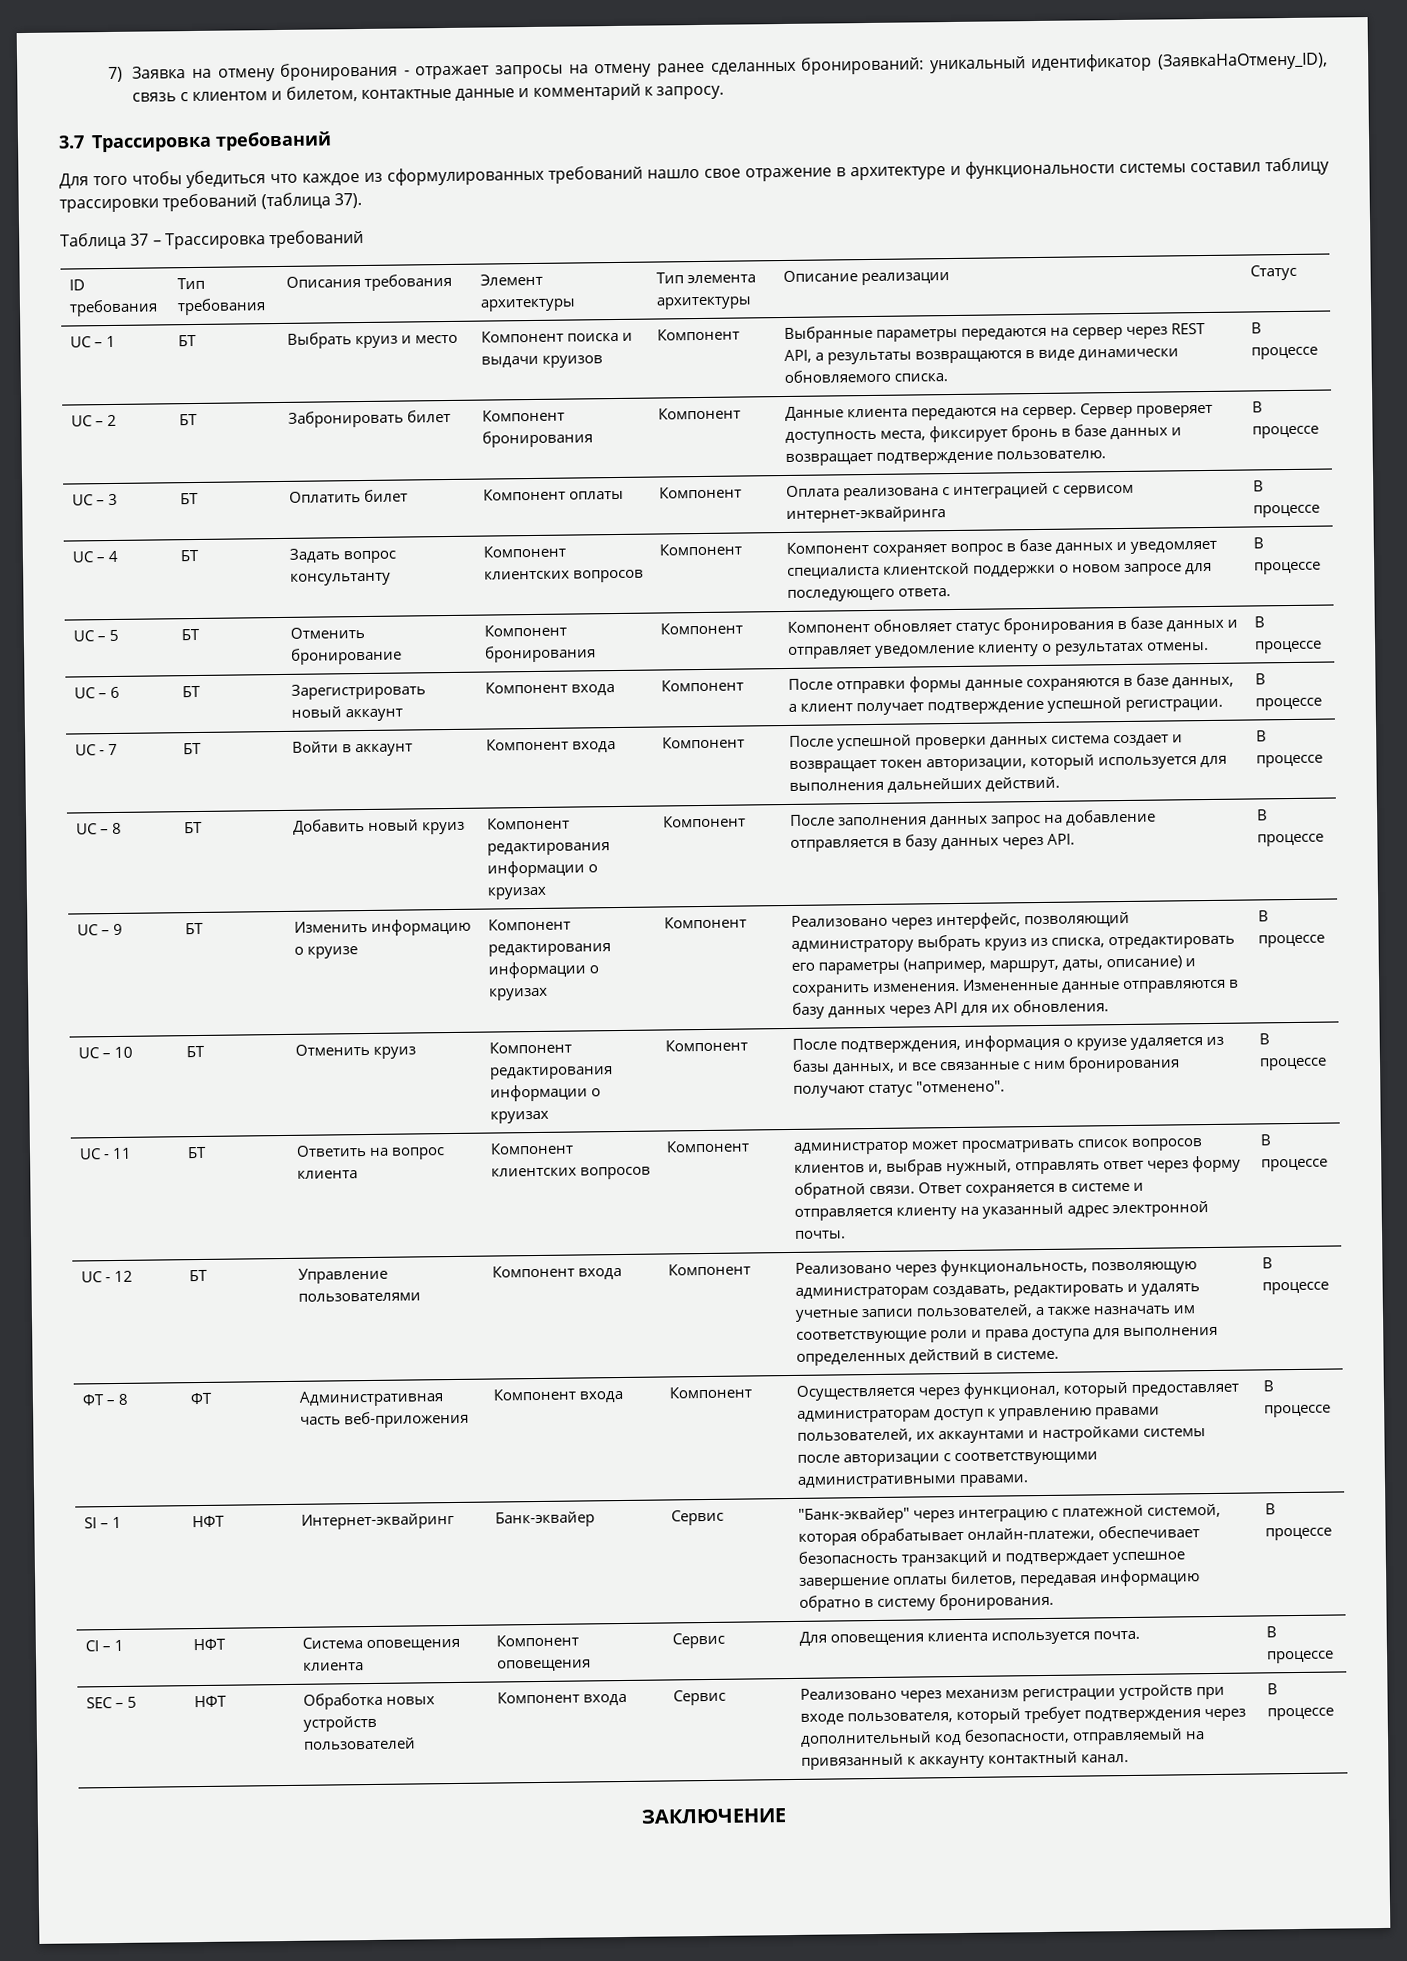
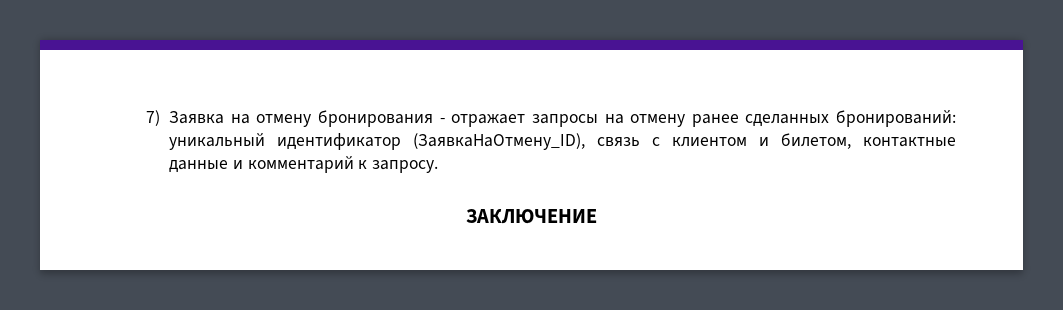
[58,131,332,153] [59,157,1330,189] [59,192,362,213] [60,229,365,250] [68,279,85,291] [68,299,158,317] [176,277,205,290] [176,298,266,316] [285,273,452,291] [479,273,543,286] [479,298,576,312] [655,272,756,284] [655,296,752,310] [782,270,950,286] [1249,264,1297,281] [69,335,116,348] [177,334,197,347] [286,332,458,349] [480,330,633,343] [480,355,603,368] [656,328,740,341] [783,322,1206,344] [783,348,1179,365] [783,369,948,384] [1250,322,1262,334] [1250,346,1318,360] [70,414,117,427] [178,413,198,426] [287,409,451,428] [481,409,565,422] [481,430,593,448] [657,407,741,420] [784,402,1213,422] [784,424,1182,444] [784,450,1106,466] [1251,401,1263,413] [1251,425,1319,439] [71,493,118,506] [179,492,199,505] [288,489,408,503] [482,488,624,501] [658,486,742,499] [785,482,1134,501] [785,506,946,523] [1252,480,1264,492] [1252,504,1320,518] [71,550,118,563] [179,549,199,562] [288,548,397,564] [289,572,391,586] [482,545,566,558] [483,569,644,583] [658,543,742,556] [785,538,1217,557] [786,562,1212,579] [786,588,951,602] [1252,537,1264,549] [1253,561,1321,575] [72,629,119,642] [180,628,200,641] [289,626,365,639] [290,647,402,665] [483,624,567,637] [484,645,596,663] [659,622,743,635] [786,616,1238,635] [787,641,1209,659] [1253,616,1265,628] [1254,640,1322,654] [73,686,120,699] [181,685,201,698] [290,683,426,700] [290,706,403,722] [484,681,615,696] [660,679,744,692] [787,673,1234,694] [787,697,1223,716] [1254,673,1266,685] [1254,697,1322,711] [74,743,118,756] [182,742,202,755] [291,741,413,757] [485,738,616,753] [661,736,745,749] [788,734,1183,751] [788,754,1227,773] [788,776,1060,793] [1255,730,1267,742] [1255,754,1323,768] [75,822,122,835] [183,821,203,834] [292,819,465,835] [486,817,570,830] [486,842,610,856] [486,860,598,878] [486,886,547,900] [662,815,746,828] [789,809,1156,828] [789,833,1075,852] [1256,809,1268,821] [1256,833,1324,847] [76,923,123,936] [184,922,204,935] [293,918,471,936] [293,946,358,959] [487,918,571,931] [487,943,611,957] [487,961,599,979] [488,987,548,1001] [663,916,747,929] [790,911,1130,930] [790,934,1235,953] [790,955,1196,975] [791,978,1239,997] [791,999,1109,1019] [1257,910,1269,922] [1257,934,1325,948] [77,1046,133,1059] [185,1045,205,1058] [294,1043,416,1059] [488,1041,572,1054] [489,1066,613,1080] [489,1084,601,1102] [489,1110,549,1124] [664,1039,748,1052] [791,1034,1224,1054] [791,1055,1180,1075] [792,1080,1005,1098] [1258,1033,1270,1045] [1258,1057,1327,1071] [78,1147,132,1160] [186,1146,207,1159] [295,1145,445,1160] [296,1170,358,1179] [489,1142,574,1155] [490,1166,651,1180] [665,1140,750,1153] [792,1138,1203,1155] [793,1155,1241,1176] [793,1181,1144,1199] [793,1201,1209,1221] [793,1230,846,1239] [1259,1134,1271,1146] [1260,1158,1328,1172] [80,1270,133,1283] [188,1269,208,1282] [297,1267,388,1284] [297,1292,421,1302] [491,1265,622,1280] [667,1263,751,1276] [794,1258,1197,1277] [794,1283,1200,1300] [794,1304,1195,1322] [795,1326,1218,1344] [795,1348,1059,1366] [1261,1257,1273,1269] [1261,1281,1329,1295] [81,1393,128,1406] [189,1392,212,1405] [298,1390,444,1407] [299,1410,469,1429] [492,1388,623,1403] [668,1386,752,1399] [795,1381,1239,1401] [796,1406,1160,1423] [796,1425,1206,1444] [796,1451,1098,1467] [796,1474,1029,1489] [1262,1380,1274,1392] [1263,1404,1331,1418] [83,1516,122,1529] [191,1515,225,1528] [300,1512,455,1530] [494,1511,595,1528] [670,1509,724,1526] [797,1503,1221,1524] [797,1525,1200,1546] [797,1550,1185,1567] [798,1569,1200,1590] [798,1592,1054,1612] [1264,1503,1276,1515] [1264,1527,1332,1541] [84,1639,124,1652] [192,1638,226,1651] [301,1637,460,1652] [302,1662,364,1671] [495,1634,579,1647] [496,1659,591,1672] [671,1632,725,1649] [798,1630,1140,1646] [1265,1626,1277,1638] [1266,1650,1334,1664] [85,1696,137,1709] [193,1695,227,1708] [302,1692,435,1710] [302,1715,377,1732] [302,1737,416,1750] [496,1691,627,1706] [672,1689,726,1706] [799,1684,1225,1703] [799,1706,1246,1725] [799,1728,1205,1747] [800,1751,1129,1770] [1266,1683,1278,1695] [1266,1707,1334,1721] // 3.7 Трассировка требований // Для того чтобы убедиться что каждое из сформулированных требований нашло свое отражение в архитектуре и функциональности системы составил таблицу трассировки требований (таблица 37). // Таблица 37 – Трассировка требований // ID требования | Тип требования | Описания требования | Элемент архитектуры | Тип элемента архитектуры | Описание реализации | Статус // UC – 1 | БТ | Выбрать круиз и место | Компонент поиска и выдачи круизов | Компонент | Выбранные параметры передаются на сервер через REST API, а результаты возвращаются в виде динамически обновляемого списка. | В процессе // UC – 2 | БТ | Забронировать билет | Компонент бронирования | Компонент | Данные клиента передаются на сервер. Сервер проверяет доступность места, фиксирует бронь в базе данных и возвращает подтверждение пользователю. | В процессе // UC – 3 | БТ | Оплатить билет | Компонент оплаты | Компонент | Оплата реализована с интеграцией с сервисом интернет-эквайринга | В процессе // UC – 4 | БТ | Задать вопрос консультанту | Компонент клиентских вопросов | Компонент | Компонент сохраняет вопрос в базе данных и уведомляет специалиста клиентской поддержки о новом запросе для последующего ответа. | В процессе // UC – 5 | БТ | Отменить бронирование | Компонент бронирования | Компонент | Компонент обновляет статус бронирования в базе данных и отправляет уведомление клиенту о результатах отмены. | В процессе // UC – 6 | БТ | Зарегистрировать новый аккаунт | Компонент входа | Компонент | После отправки формы данные сохраняются в базе данных, а клиент получает подтверждение успешной регистрации. | В процессе // UC - 7 | БТ | Войти в аккаунт | Компонент входа | Компонент | После успешной проверки данных система создает и возвращает токен авторизации, который используется для выполнения дальнейших действий. | В процессе // UC – 8 | БТ | Добавить новый круиз | Компонент редактирования информации о круизах | Компонент | После заполнения данных запрос на добавление отправляется в базу данных через API. | В процессе // UC – 9 | БТ | Изменить информацию о круизе | Компонент редактирования информации о круизах | Компонент | Реализовано через интерфейс, позволяющий администратору выбрать круиз из списка, отредактировать его параметры (например, маршрут, даты, описание) и сохранить изменения. Измененные данные отправляются в базу данных через API для их обновления. | В процессе // UC – 10 | БТ | Отменить круиз | Компонент редактирования информации о круизах | Компонент | После подтверждения, информация о круизе удаляется из базы данных, и все связанные с ним бронирования получают статус "отменено". | В процессе // UC - 11 | БТ | Ответить на вопрос клиента | Компонент клиентских вопросов | Компонент | администратор может просматривать список вопросов клиентов и, выбрав нужный, отправлять ответ через форму обратной связи. Ответ сохраняется в системе и отправляется клиенту на указанный адрес электронной почты. | В процессе // UC - 12 | БТ | Управление пользователями | Компонент входа | Компонент | Реализовано через функциональность, позволяющую администраторам создавать, редактировать и удалять учетные записи пользователей, а также назначать им соответствующие роли и права доступа для выполнения определенных действий в системе. | В процессе // ФТ – 8 | ФТ | Административная часть веб-приложения | Компонент входа | Компонент | Осуществляется через функционал, который предоставляет администраторам доступ к управлению правами пользователей, их аккаунтами и настройками системы после авторизации с соответствующими административными правами. | В процессе // SI – 1 | НФТ | Интернет-эквайринг | Банк-эквайер | Сервис | "Банк-эквайер" через интеграцию с платежной системой, которая обрабатывает онлайн-платежи, обеспечивает безопасность транзакций и подтверждает успешное завершение оплаты билетов, передавая информацию обратно в систему бронирования. | В процессе // СI – 1 | НФТ | Система оповещения клиента | Компонент оповещения | Сервис | Для оповещения клиента используется почта. | В процессе // SEC – 5 | НФТ | Обработка новых устройств пользователей | Компонент входа | Сервис | Реализовано через механизм регистрации устройств при входе пользователя, который требует подтверждения через дополнительный код безопасности, отправляемый на привязанный к аккаунту контактный канал. | В процессе -> (439, 166) none

